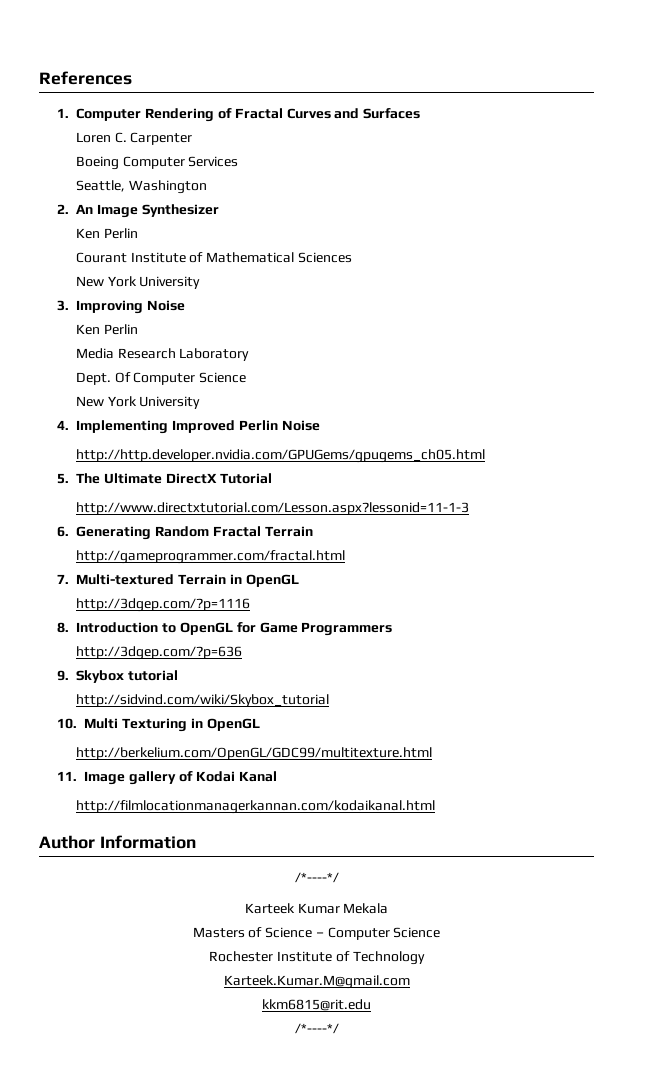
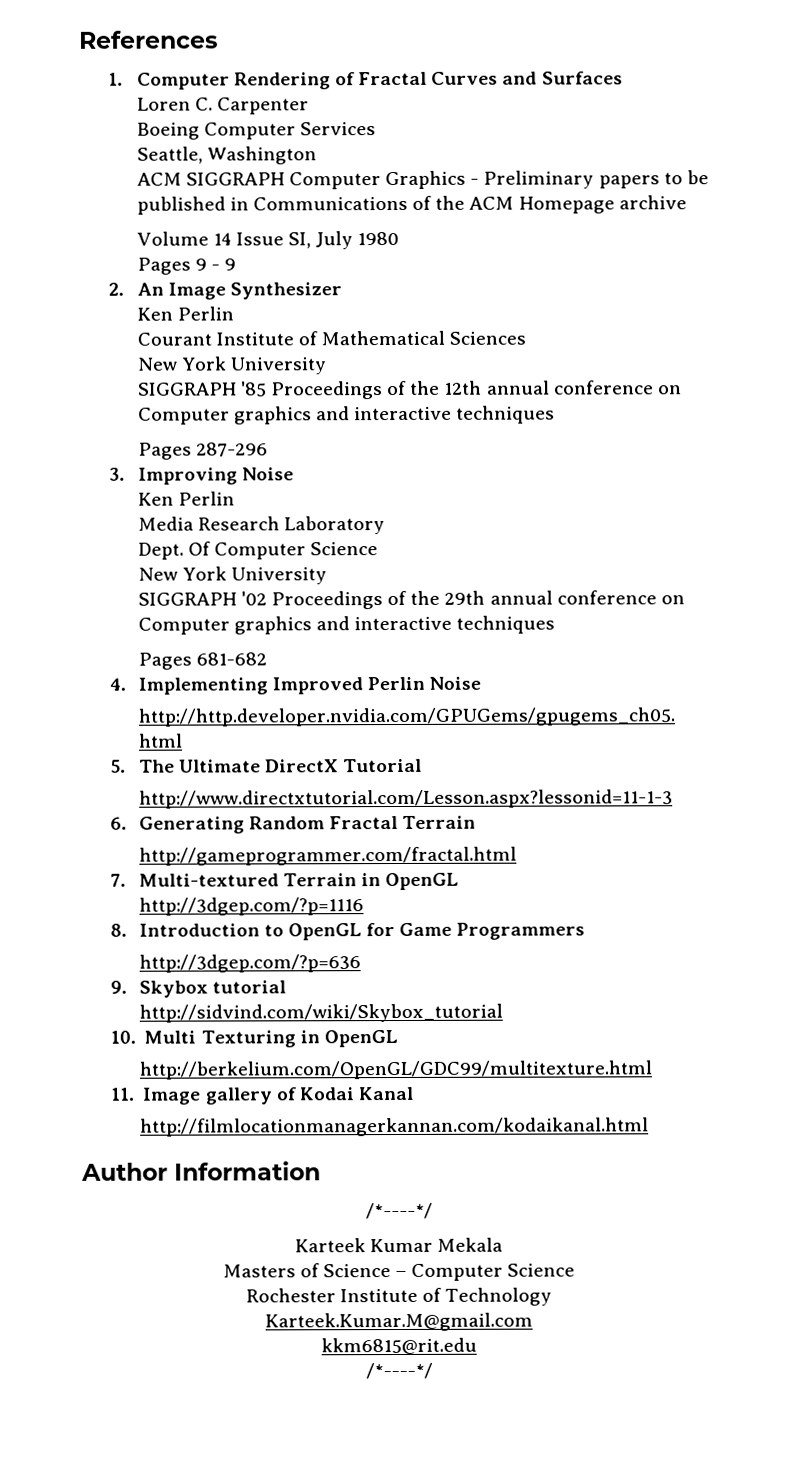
(207, 187) none -> [136,170,709,190] [136,195,687,215] [136,231,400,250] [136,257,237,275] // ACM SIGGRAPH Computer Graphics - Preliminary papers to be published in Communications of the ACM Homepage archive // Volume 14 Issue SI, July 1980 // Pages 9 - 9
(201, 282) none -> [137,380,682,400] [137,405,556,425] [137,442,268,460] // SIGGRAPH '85 Proceedings of the 12th annual conference on Computer graphics and interactive techniques // Pages 287-296
(201, 402) none -> [137,590,685,610] [137,615,556,635] [137,652,267,670] // SIGGRAPH '02 Proceedings of the 29th annual conference on Computer graphics and interactive techniques // Pages 681-682

